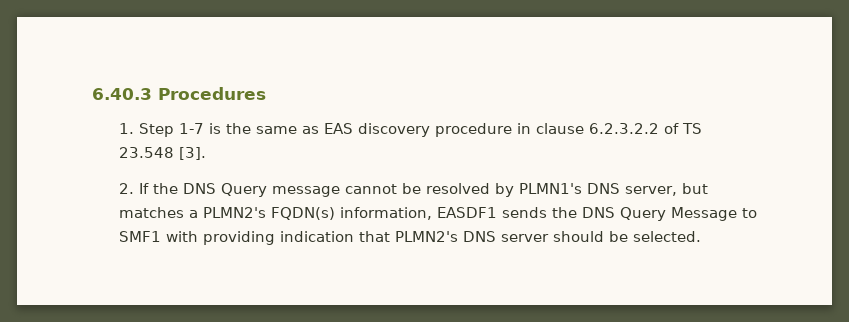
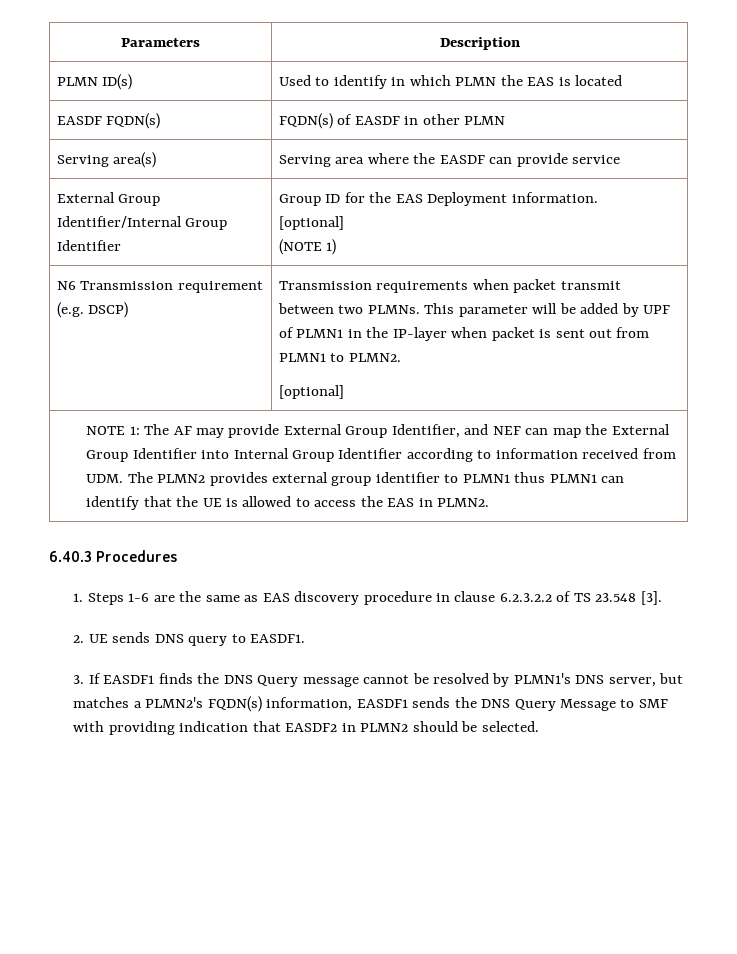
(92, 94) none -> [121,38,200,47] [439,37,520,50] [56,74,133,90] [278,75,623,89] [56,113,161,129] [278,113,506,129] [56,152,157,168] [278,153,621,167] [56,192,161,206] [56,216,228,230] [56,240,121,251] [278,192,598,206] [278,216,344,230] [278,239,337,255] [56,281,263,293] [56,302,129,318] [278,279,621,293] [277,303,671,317] [278,327,650,341] [278,353,401,362] [278,385,344,399] [86,424,670,438] [86,448,676,462] [86,472,625,486] [86,496,490,510] Parameters | Description // PLMN ID(s) | Used to identify in which PLMN the EAS is located // EASDF FQDN(s) | FQDN(s) of EASDF in other PLMN // Serving area(s) | Serving area where the EASDF can provide service // External Group Identifier/Internal Group Identifier | Group ID for the EAS Deployment information. // [optional] // (NOTE 1) // N6 Transmission requirement (e.g. DSCP) | Transmission requirements when packet transmit between two PLMNs. This parameter will be added by UPF of PLMN1 in the IP-layer when packet is sent out from PLMN1 to PLMN2. // [optional] // NOTE 1: The AF may provide External Group Identifier, and NEF can map the External Group Identifier into Internal Group Identifier according to information received from UDM. The PLMN2 provides external group identifier to PLMN1 thus PLMN1 can identify that the UE is allowed to access the EAS in PLMN2. //
[138,123,221,137] Step 1-7 is -> [87,593,175,605] Steps 1-6 are
[138,183,149,194] If -> [88,632,306,646] [73,673,193,684] UE sends DNS query to EASDF1. // 3. If EASDF1 finds
[118,231,161,242] SMF1 -> [638,699,668,708] SMF
[394,231,549,242] PLMN2's DNS server -> [285,723,409,732] EASDF2 in PLMN2

